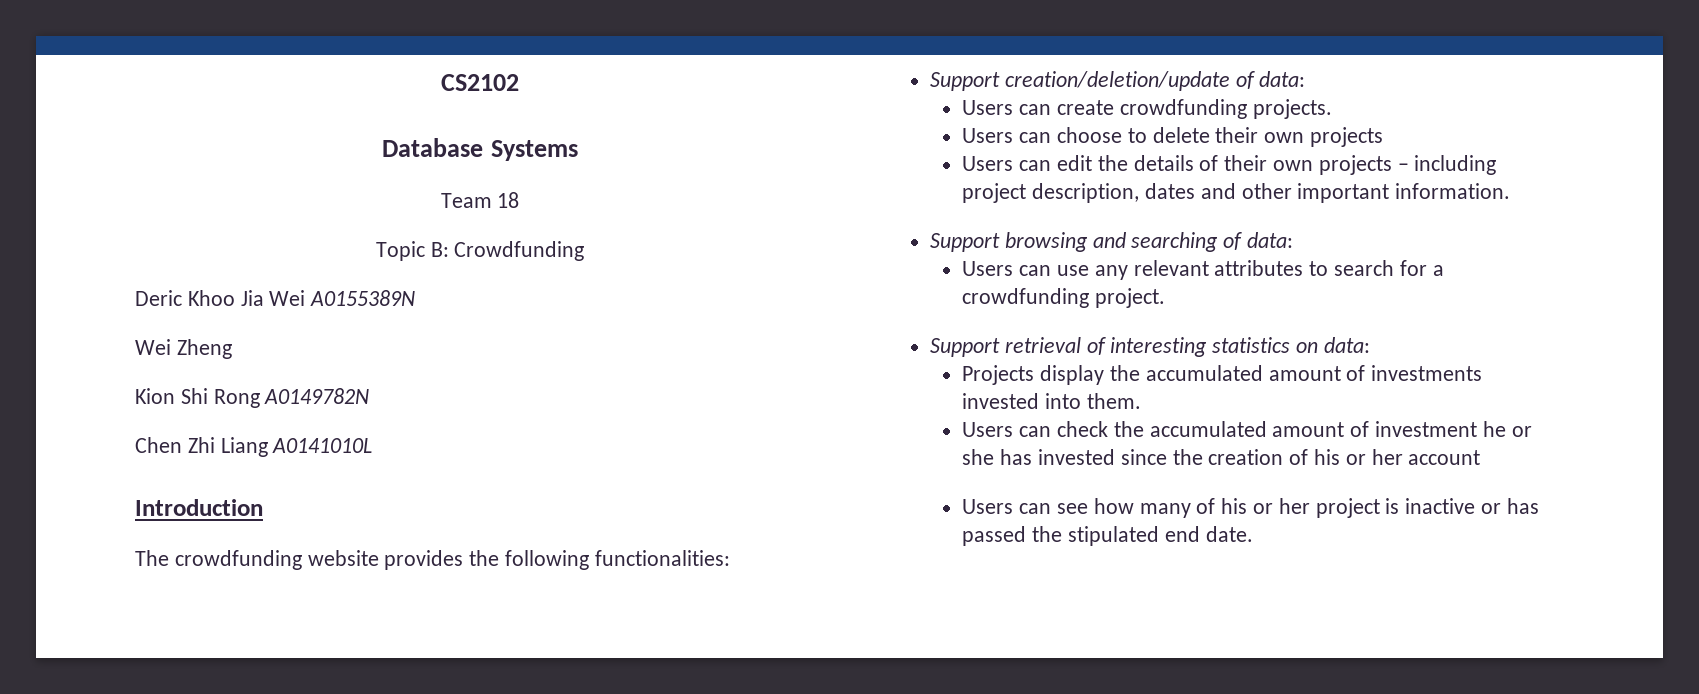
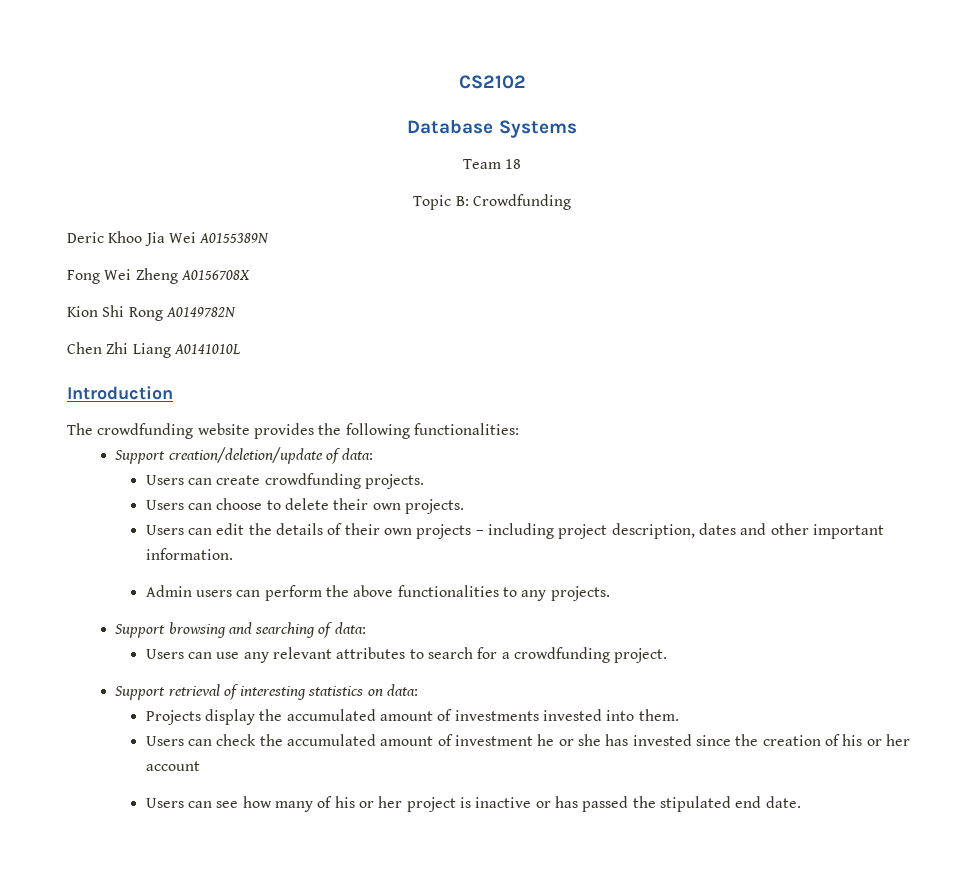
(416, 298) none -> [67,270,100,284] Fong
(232, 349) none -> [180,270,250,280] A0156708X
[1310,127,1384,147] projects -> [405,499,465,514] projects.
(1511, 191) none -> [145,585,610,601] // Admin users can perform the above functionalities to any projects.

